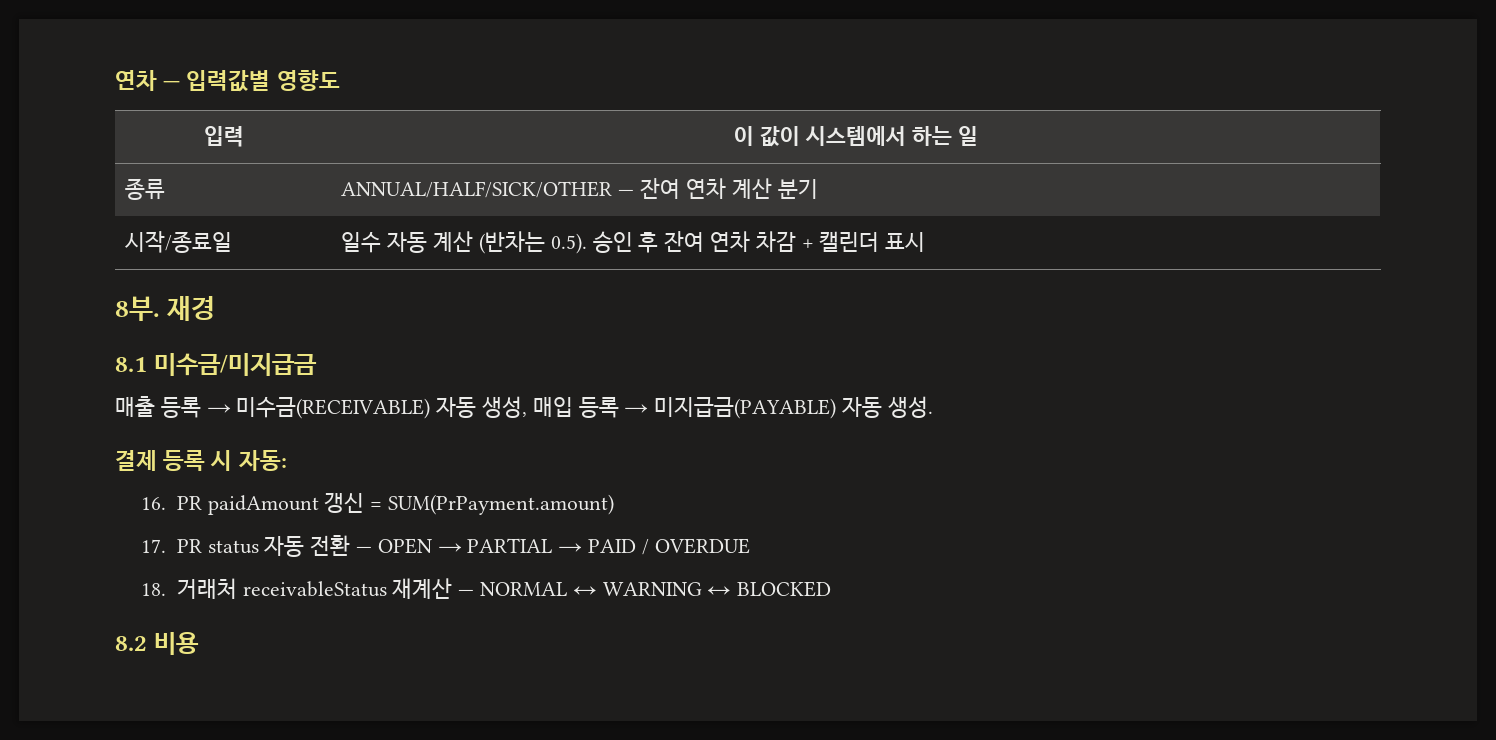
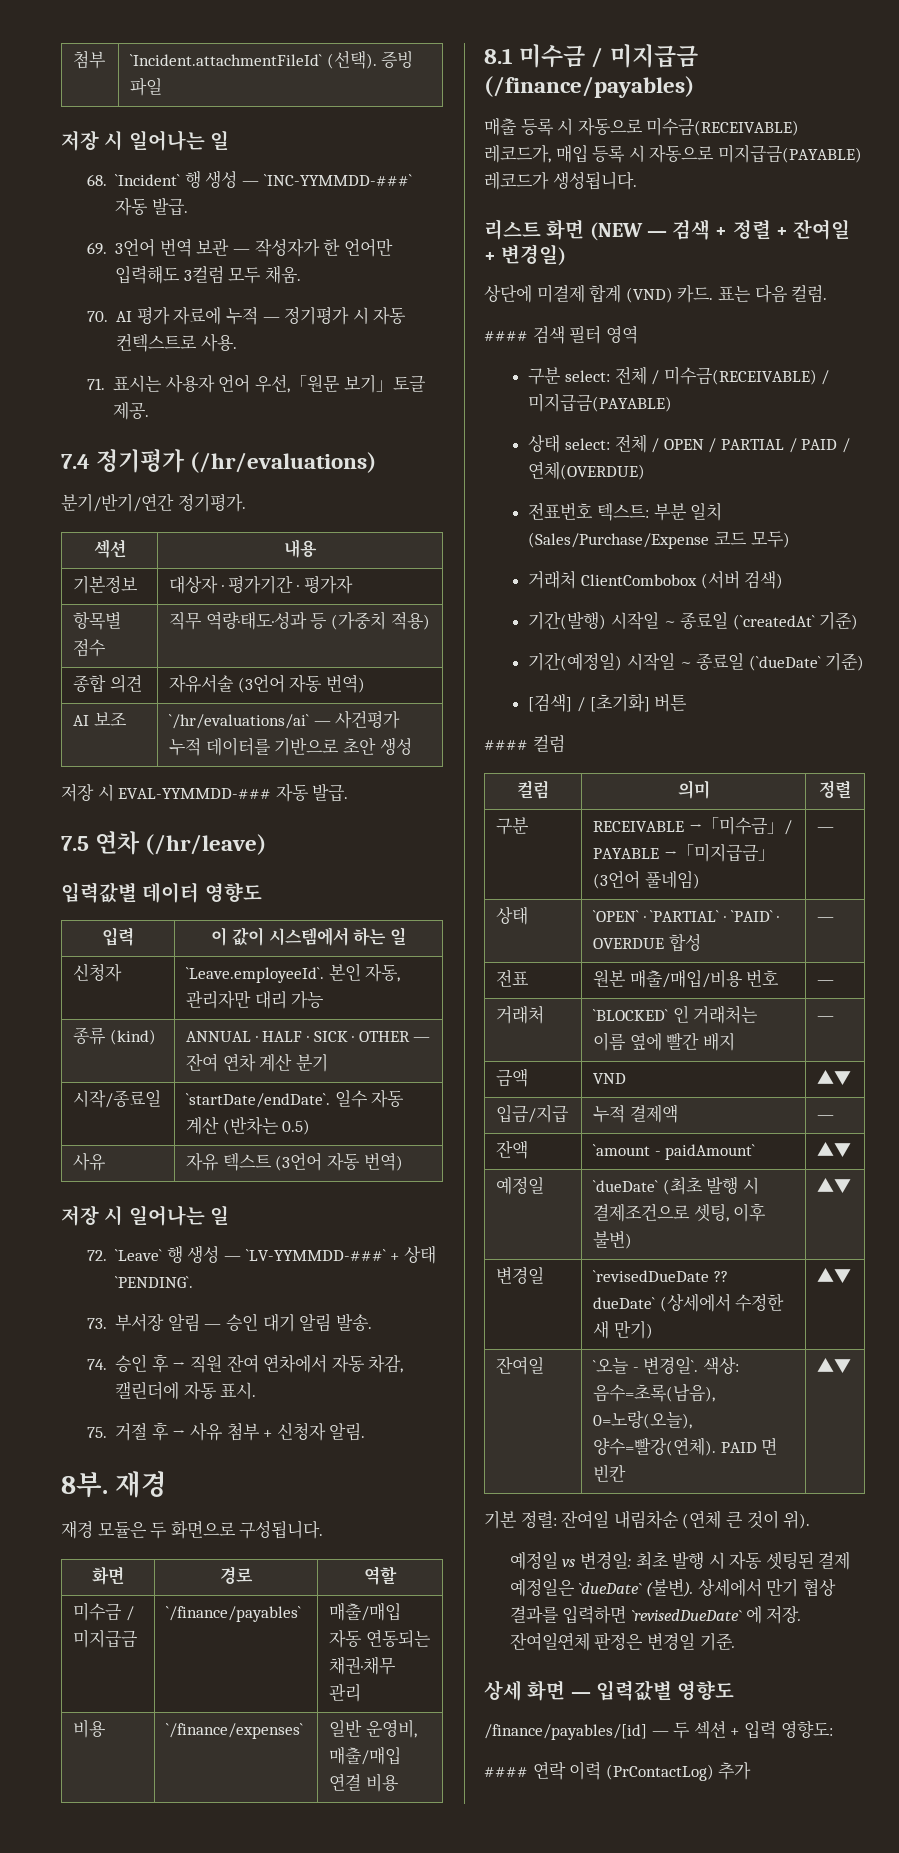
[115,70,271,92] 연차 — 입력값별 -> [73,50,107,69] [130,50,414,69] [130,78,163,96] [61,130,229,151] [86,170,412,188] [115,198,188,216] [86,238,393,257] [115,265,301,284] [86,306,407,325] [116,333,237,352] [86,374,426,393] [113,401,150,420] [61,449,377,473] [61,493,246,512] [93,539,126,558] [284,539,317,558] [73,576,139,594] [169,575,353,594] [73,611,122,630] [73,639,107,657] [169,611,430,630] [73,674,142,693] [169,674,366,693] [73,712,127,726] [169,710,401,729] [169,737,412,756] [61,784,349,802] [61,831,267,855] [61,882,200,903] 첨부 | `Incident.attachmentFileId` (선택). 증빙 파일 // 저장 시 일어나는 일 // 68. `Incident` 행 생성 — `INC-YYMMDD-###` 자동 발급. // 69. 3언어 번역 보관 — 작성자가 한 언어만 입력해도 3컬럼 모두 채움. // 70. AI 평가 자료에 누적 — 정기평가 시 자동 컨텍스트로 사용. // 71. 표시는 사용자 언어 우선,「원문 보기」토글 제공. // 7.4 정기평가 (/hr/evaluations) // 분기/반기/연간 정기평가. // 섹션 | 내용 // 기본정보 | 대상자 · 평가기간 · 평가자 // 항목별 점수 | 직무 역량·태도·성과 등 (가중치 적용) // 종합 의견 | 자유서술 (3언어 자동 번역) // AI 보조 | `/hr/evaluations/ai` — 사건평가 누적 데이터를 기반으로 초안 생성 // 저장 시 EVAL-YYMMDD-### 자동 발급. // 7.5 연차 (/hr/leave) // 입력값별 데이터
[125,178,166,200] [341,181,613,198] 종류 | ANNUAL/HALF/SICK/OTHER -> [73,963,123,982] [186,963,401,983] [186,990,325,1009] [73,1027,156,1045] [186,1031,410,1042] 신청자 | `Leave.employeeId`. 본인 자동, 관리자만 대리 가능 // 종류 (kind) | ANNUAL · HALF · SICK · OTHER
(233, 242) none -> [186,1093,331,1108] `startDate/endDate`.
[550,231,926,254] [115,296,216,321] [115,353,317,376] [115,396,933,419] [115,450,287,471] [141,492,615,515] [141,535,750,557] [141,578,832,599] [115,632,199,655] 0.5). 승인 후 잔여 연차 차감 + 캘린더 표시 // 8부. 재경 // 8.1 미수금/미지급금 // 매출 등록 → 미수금(RECEIVABLE) 자동 생성, 매입 등록 → 미지급금(PAYABLE) 자동 생성. // 결제 등록 시 자동: // 16. PR paidAmount 갱신 = SUM(PrPayment.amount) // 17. PR status 자동 전환 — OPEN → PARTIAL → PAID / OVERDUE // 18. 거래처 receivableStatus 재계산 — NORMAL ↔ WARNING ↔ BLOCKED // 8.2 비용 -> [282,1119,311,1135] [73,1152,107,1171] [186,1152,403,1171] [61,1205,229,1226] [86,1245,436,1264] [115,1276,194,1288] [86,1313,372,1332] [86,1354,404,1373] [115,1381,257,1400] [86,1422,366,1441] [61,1471,168,1498] [61,1520,324,1539] [92,1566,124,1585] [220,1566,253,1584] [364,1566,398,1585] [73,1602,134,1621] [73,1629,139,1648] [166,1606,302,1622] [329,1603,402,1621] [329,1629,431,1648] [329,1656,397,1675] [329,1684,362,1702] [73,1719,107,1738] [166,1723,304,1739] [329,1719,417,1738] [329,1747,402,1765] [329,1773,399,1792] [484,44,698,68] [484,76,694,98] [484,117,800,136] [484,144,862,163] [484,171,637,190] [484,219,851,241] [484,244,567,266] [484,284,828,303] [484,326,638,344] [528,366,830,385] [528,393,673,412] [528,434,850,453] [528,461,646,480] [528,502,723,521] [528,531,790,549] [528,570,784,589] [528,611,859,630] [528,652,865,671] [528,693,688,712] [484,735,565,753] [517,780,549,799] [677,780,710,799] [819,780,851,799] [496,817,530,835] [593,816,792,835] [593,843,775,862] [593,870,700,889] [817,827,835,832] [496,906,529,925] [593,910,780,922] [593,934,701,952] [817,917,835,922] [496,969,530,987] [593,969,780,988] [817,980,835,985] [496,1005,545,1024] [593,1005,759,1024] [593,1032,736,1051] [817,1016,835,1021] [496,1068,529,1087] [593,1073,627,1084] [817,1070,852,1085] [496,1105,570,1123] [593,1104,678,1123] [817,1115,835,1120] [496,1140,529,1159] [593,1144,756,1160] [817,1142,852,1157] [496,1177,545,1195] [593,1177,760,1195] [593,1203,767,1222] [593,1230,633,1249] [817,1178,852,1193] [496,1266,545,1284] [593,1270,728,1282] [593,1293,785,1312] [593,1320,653,1339] [817,1268,852,1283] [496,1356,545,1375] [593,1356,740,1375] [593,1384,716,1402] [593,1411,693,1429] [593,1437,778,1456] [593,1464,627,1482] [817,1358,852,1373] [484,1510,811,1529] [509,1551,851,1570] [509,1578,836,1597] [509,1605,802,1624] [509,1632,735,1651] [484,1680,735,1701] [484,1720,833,1740] [484,1761,752,1781] 0.5) // 사유 | 자유 텍스트 (3언어 자동 번역) // 저장 시 일어나는 일 // 72. `Leave` 행 생성 — `LV-YYMMDD-###` + 상태 `PENDING`. // 73. 부서장 알림 — 승인 대기 알림 발송. // 74. 승인 후 → 직원 잔여 연차에서 자동 차감, 캘린더에 자동 표시. // 75. 거절 후 → 사유 첨부 + 신청자 알림. // 8부. 재경 // 재경 모듈은 두 화면으로 구성됩니다. // 화면 | 경로 | 역할 // 미수금 / 미지급금 | `/finance/payables` | 매출/매입 자동 연동되는 채권·채무 관리 // 비용 | `/finance/expenses` | 일반 운영비, 매출/매입 연결 비용 // 8.1 미수금 / 미지급금 (/finance/payables) // 매출 등록 시 자동으로 미수금(RECEIVABLE) 레코드가, 매입 등록 시 자동으로 미지급금(PAYABLE) 레코드가 생성됩니다. // 리스트 화면 (NEW — 검색 + 정렬 + 잔여일 + 변경일) // 상단에 미결제 합계 (VND) 카드. 표는 다음 컬럼. // #### 검색 필터 영역 // 구분 select: 전체 / 미수금(RECEIVABLE) / 미지급금(PAYABLE) // 상태 select: 전체 / OPEN / PARTIAL / PAID / 연체(OVERDUE) // 전표번호 텍스트: 부분 일치 (Sales/Purchase/Expense 코드 모두) // 거래처 ClientCombobox (서버 검색) // 기간(발행) 시작일 ~ 종료일 (`createdAt` 기준) // 기간(예정일) 시작일 ~ 종료일 (`dueDate` 기준) // [검색] / [초기화] 버튼 // #### 컬럼 // 컬럼 | 의미 | 정렬 // 구분 | RECEIVABLE →「미수금」/ PAYABLE →「미지급금」(3언어 풀네임) | — // 상태 | `OPEN` · `PARTIAL` · `PAID` · OVERDUE 합성 | — // 전표 | 원본 매출/매입/비용 번호 | — // 거래처 | `BLOCKED` 인 거래처는 이름 옆에 빨간 배지 | — // 금액 | VND | ▲▼ // 입금/지급 | 누적 결제액 | — // 잔액 | `amount - paidAmount` | ▲▼ // 예정일 | `dueDate` (최초 발행 시 결제조건으로 셋팅, 이후 불변) | ▲▼ // 변경일 | `revisedDueDate ?? dueDate` (상세에서 수정한 새 만기) | ▲▼ // 잔여일 | `오늘 - 변경일`. 색상: 음수=초록(남음), 0=노랑(오늘), 양수=빨강(연체). PAID 면 빈칸 | ▲▼ // 기본 정렬: 잔여일 내림차순 (연체 큰 것이 위). // 예정일 vs 변경일: 최초 발행 시 자동 셋팅된 결제 예정일은 `dueDate` (불변). 상세에서 만기 협상 결과를 입력하면 `revisedDueDate` 에 저장. 잔여일·연체 판정은 변경일 기준. // 상세 화면 — 입력값별 영향도 // /finance/payables/[id] — 두 섹션 + 입력 영향도: // #### 연락 이력 (PrContactLog) 추가

